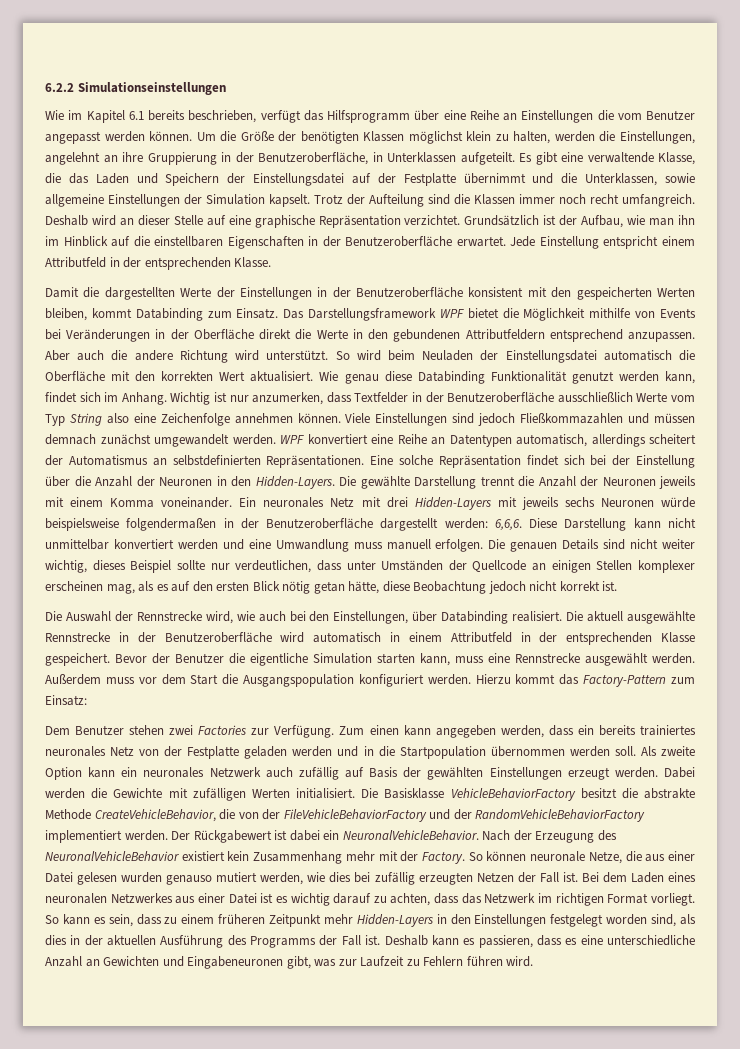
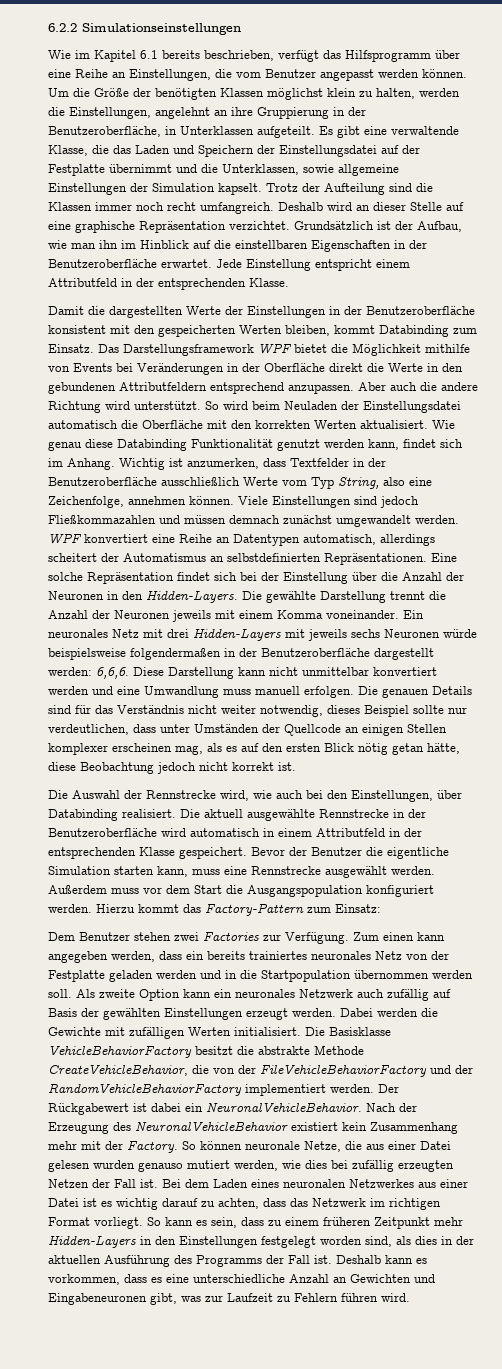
[521,110,594,123] Einstellungen -> [129,69,211,81] Einstellungen,
[219,371,246,381] Wert -> [314,420,357,429] Werten
[229,395,249,402] nur -> (183, 462) none
[69,413,102,426] String -> [338,477,379,489] String,
[160,413,230,426] Zeichenfolge -> [48,496,124,508] Zeichenfolge,
(626, 544) none -> [75,705,184,714] für das Verständnis
[45,560,87,573] wichtig, -> [260,705,323,717] notwendig,
[478,935,533,948] passieren, -> [48,1274,120,1285] vorkommen,

